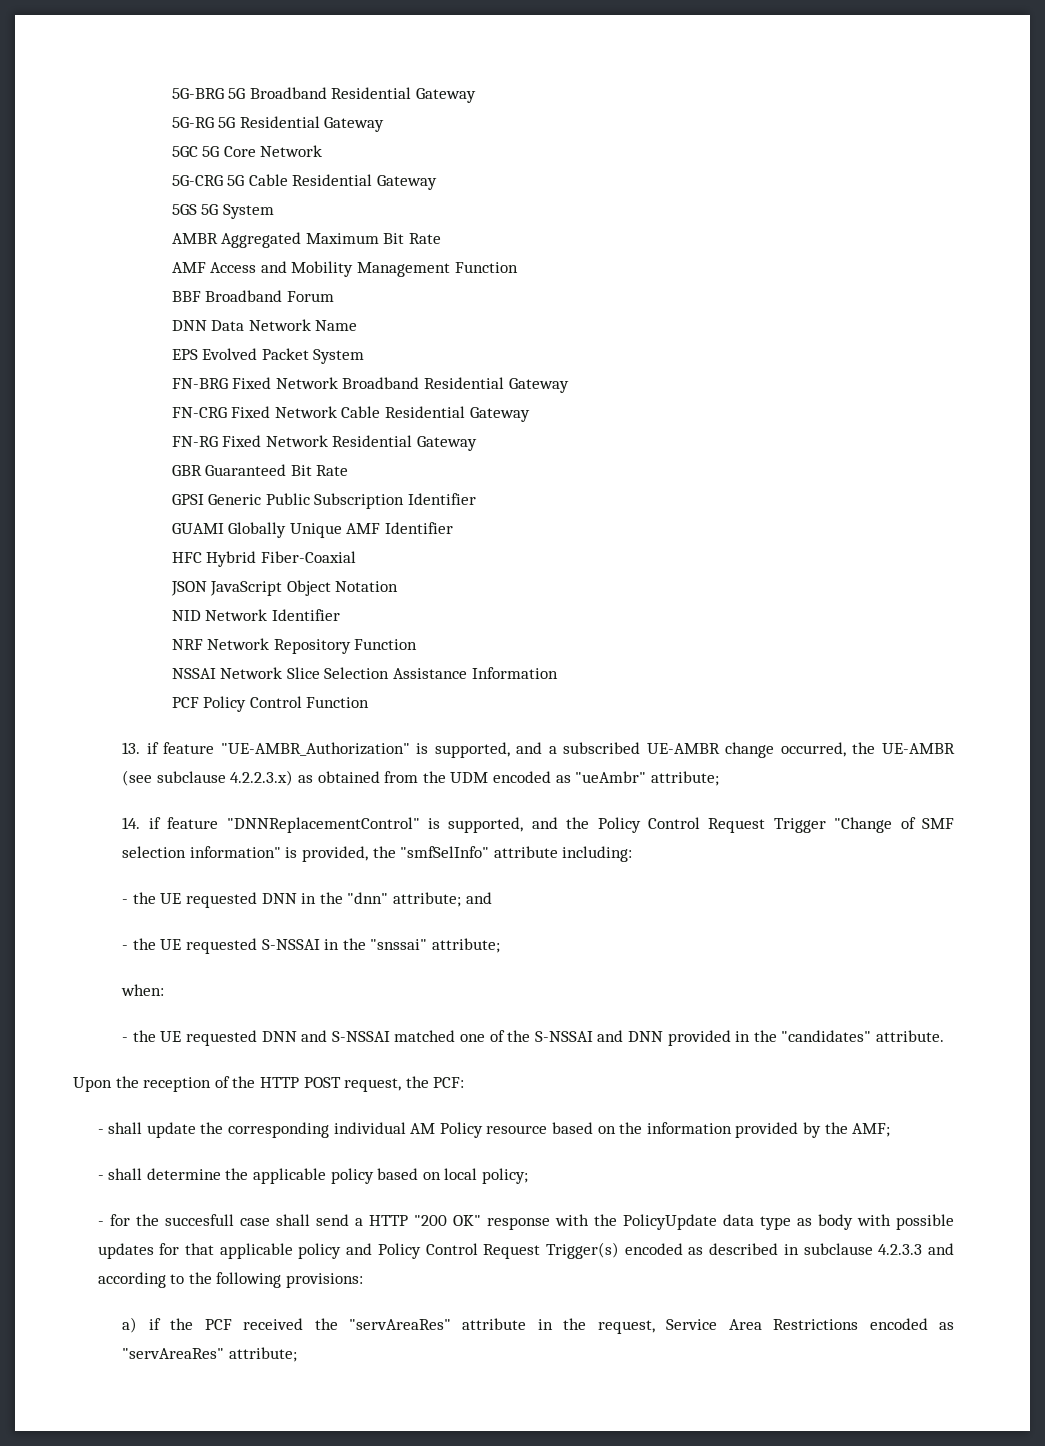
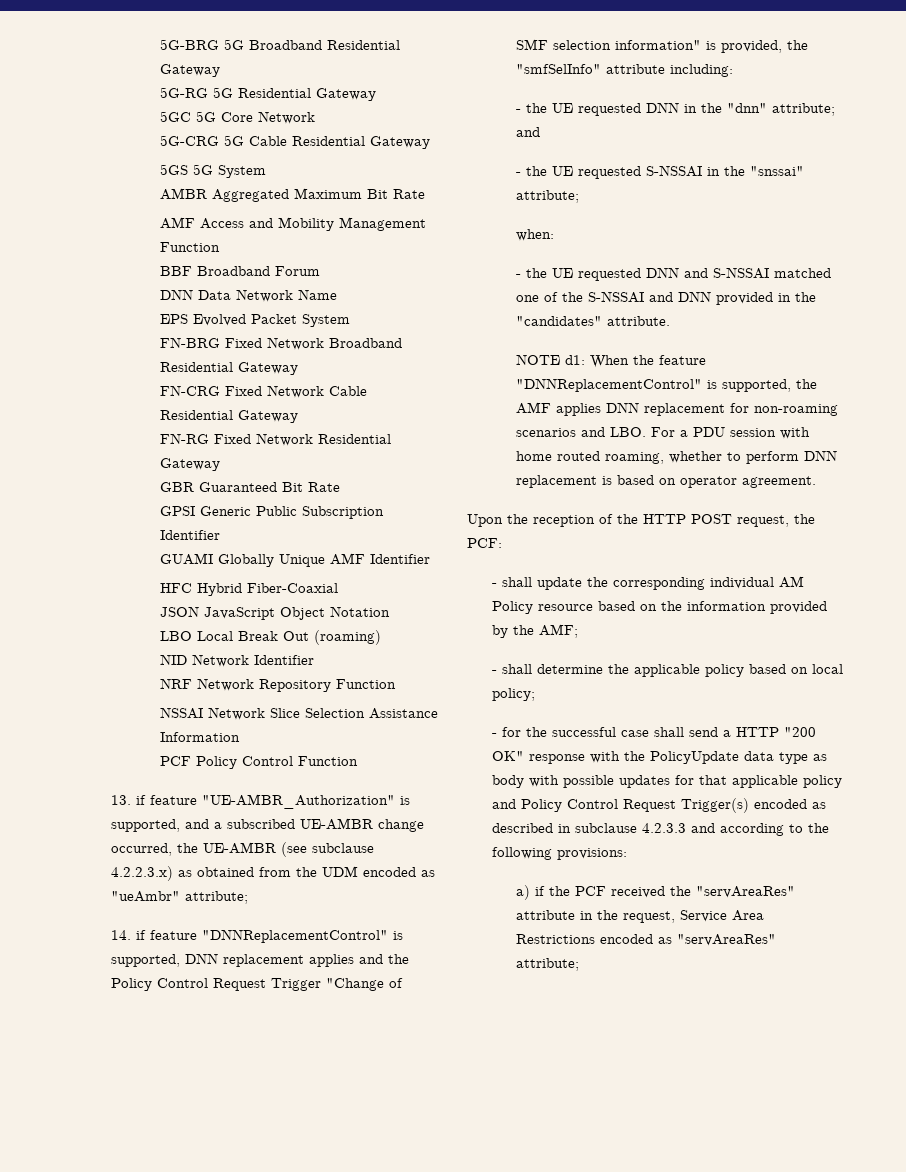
(399, 586) none -> [160,630,382,645] // LBO Local Break Out (roaming)
(524, 825) none -> [185,953,355,967] DNN replacement applies
(944, 1036) none -> [516,354,707,368] [516,378,818,392] [516,402,839,416] [516,427,811,439] [516,450,838,464] [516,475,817,488] // NOTE d1: When the feature "DNNReplacementControl" is supported, the AMF applies DNN replacement for non-roaming scenarios and LBO. For a PDU session with home routed roaming, whether to perform DNN replacement is based on operator agreement.
[164,1214,234,1226] succesfull -> [551,727,616,737] successful

